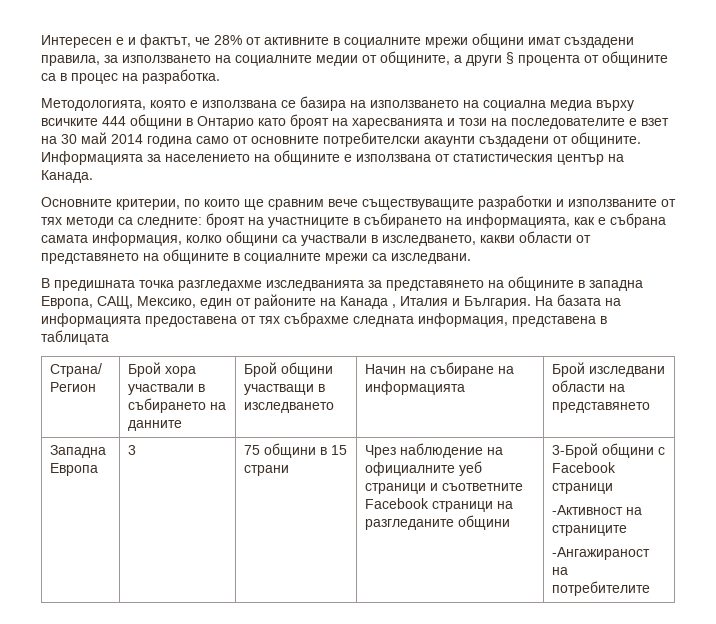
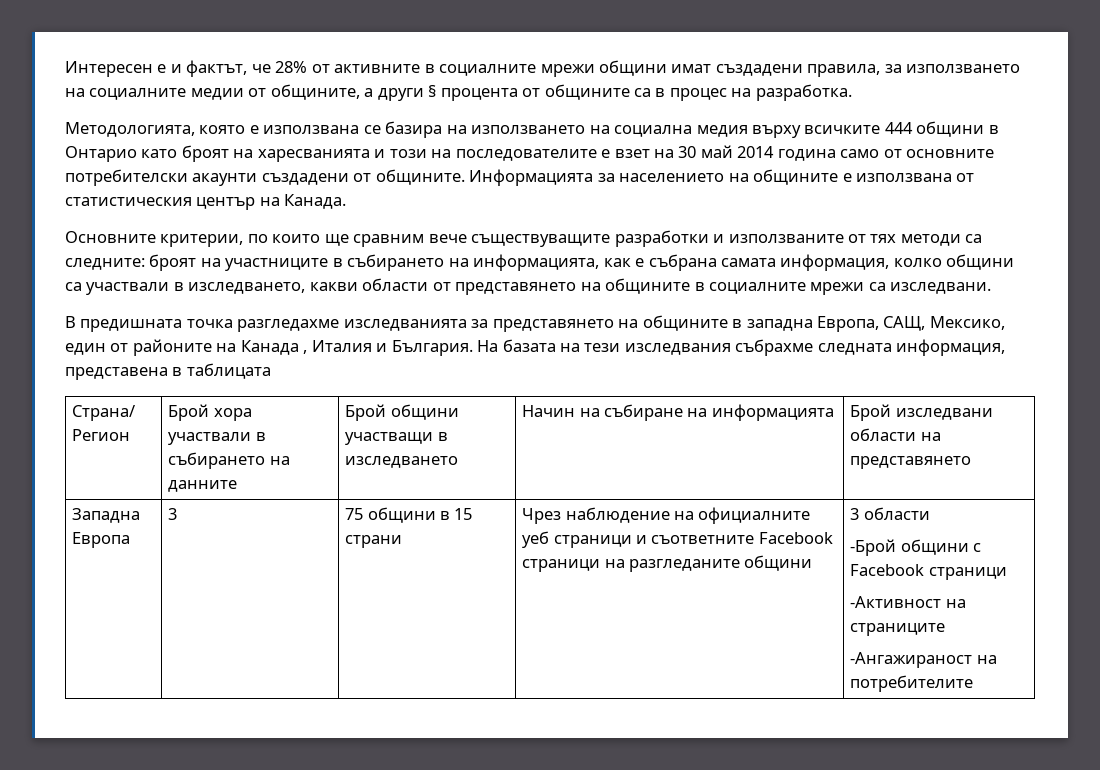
[550,100,592,111] медиа -> [696,125,748,137] медия
[41,313,280,327] информацията предоставена от тях -> [584,343,731,355] тези изследвания
[551,443,598,458] 3-Брой -> [850,507,930,520] [850,539,897,556] 3 области // -Брой

